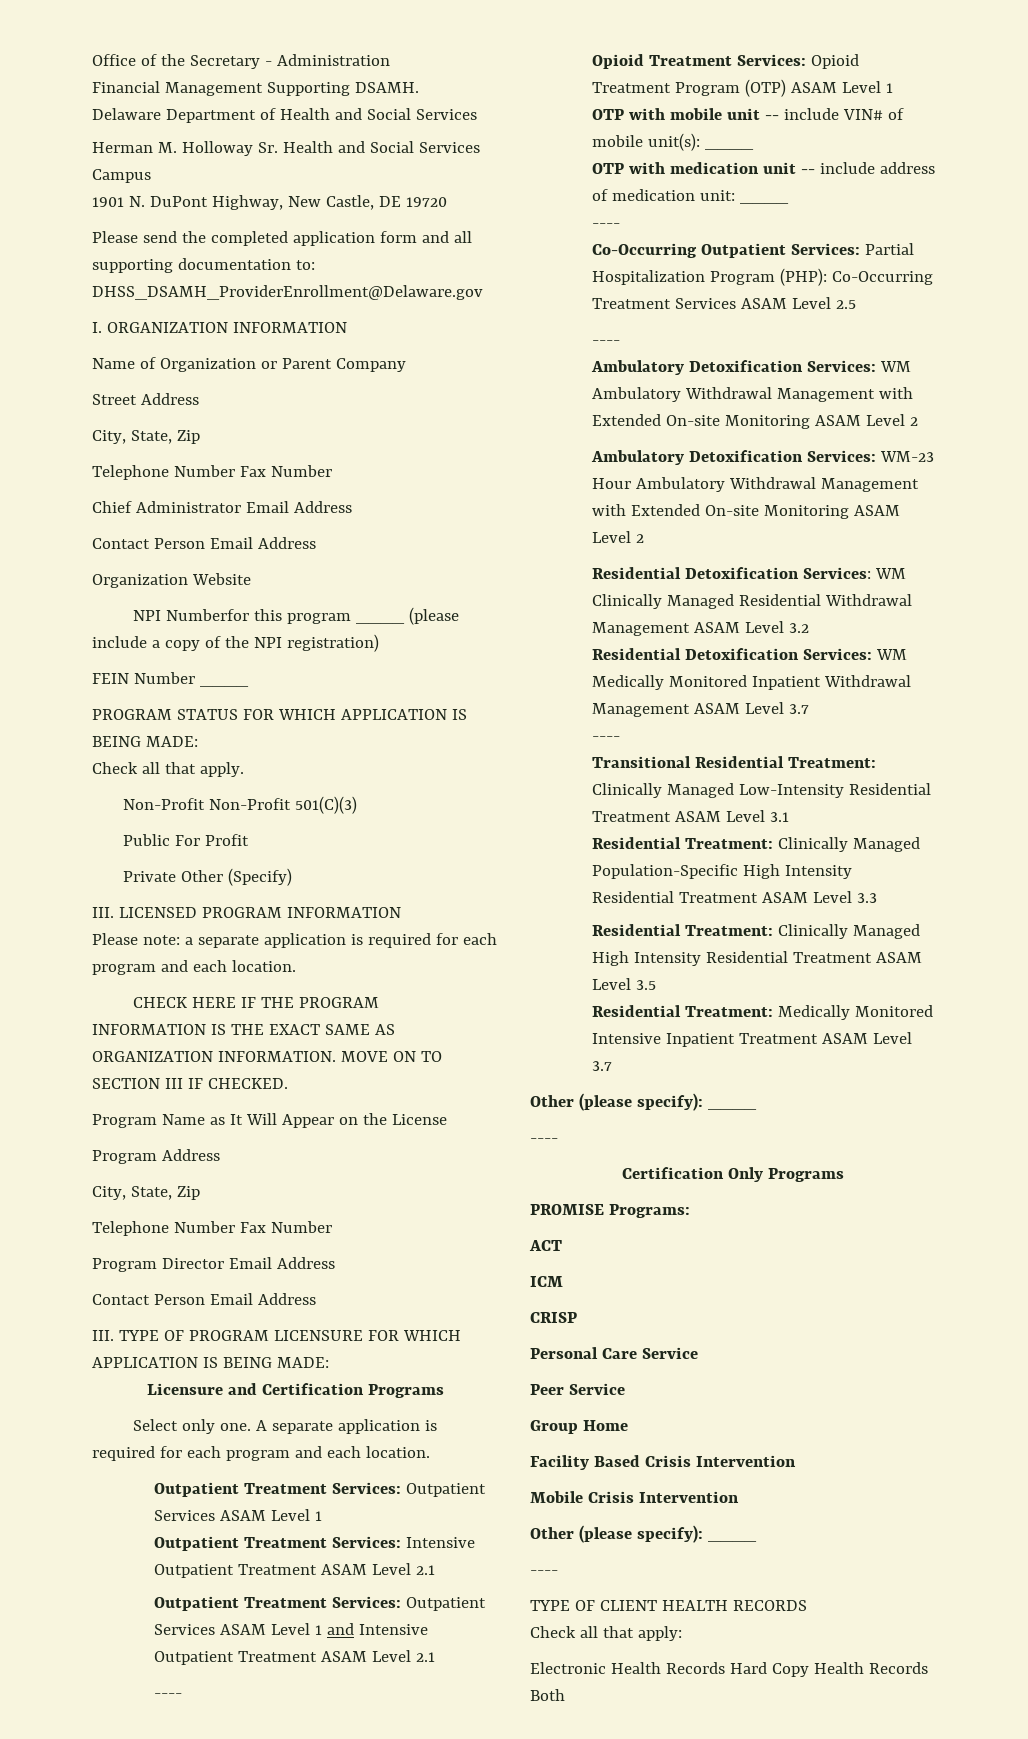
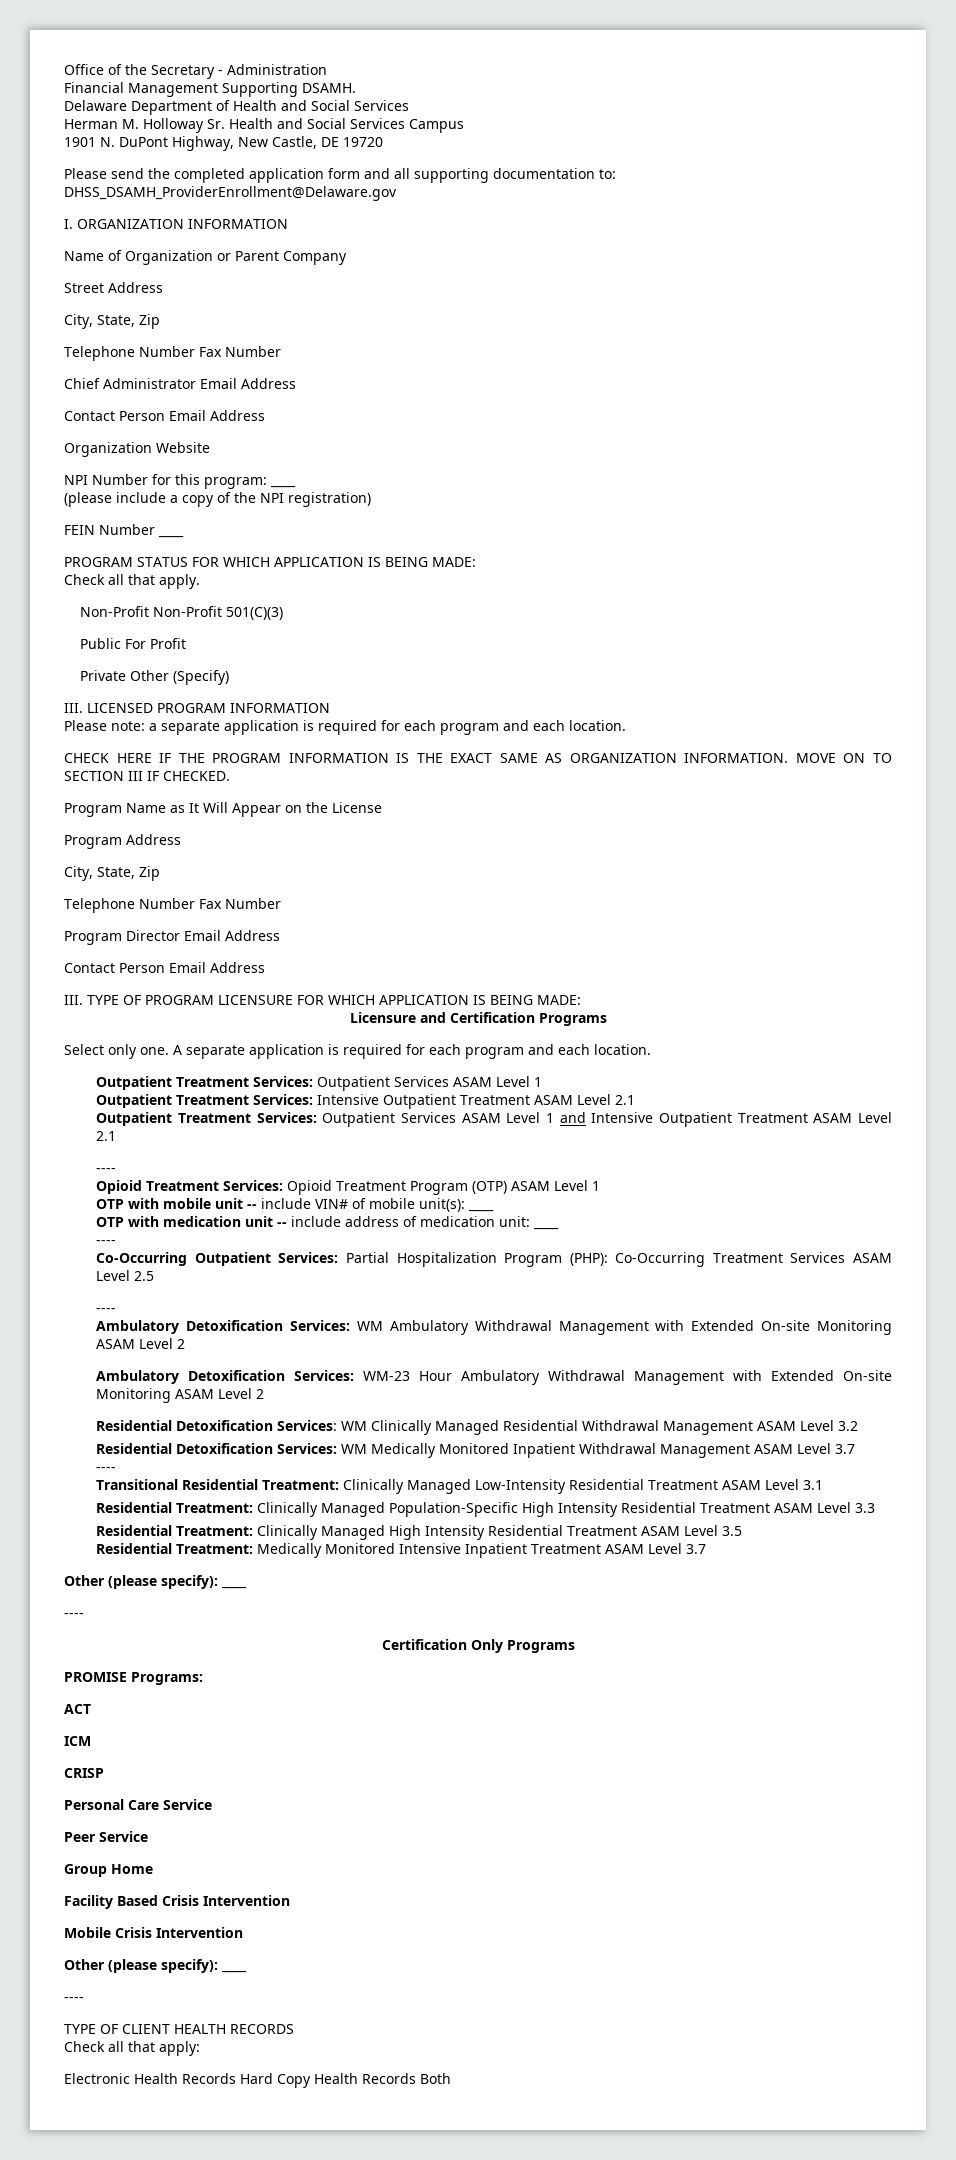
[166,609,406,624] Numberfor this program ____ -> [92,474,296,489] Number for this program: ____ //

